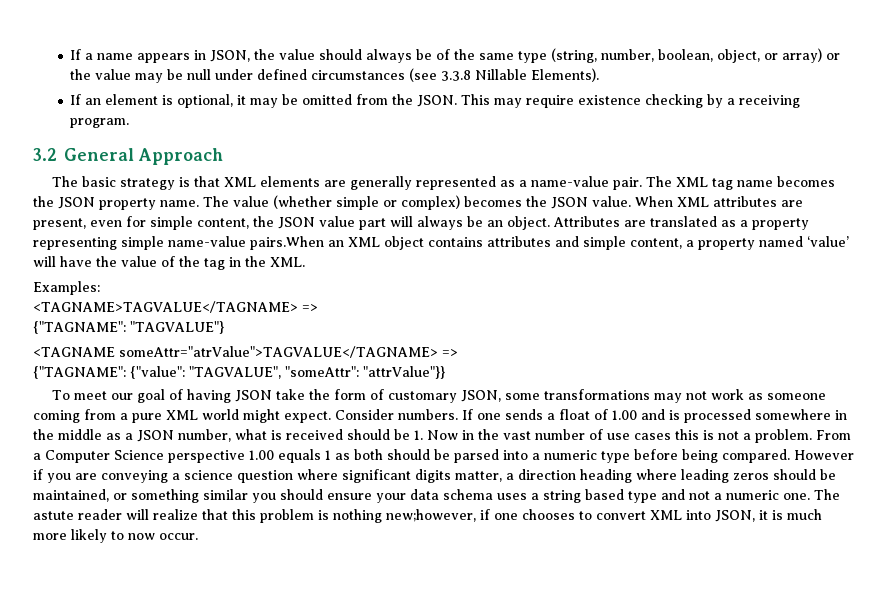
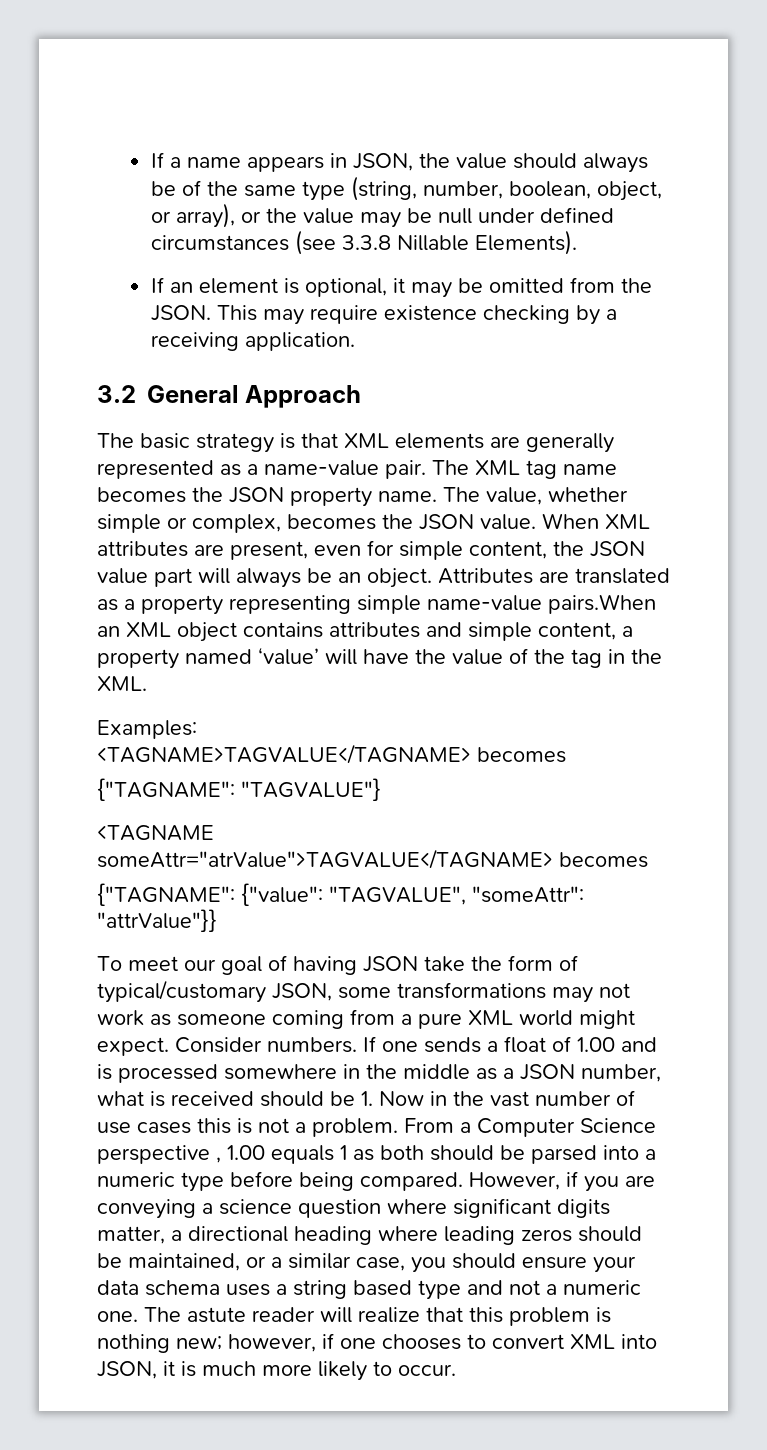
[782,48,823,63] array) -> [175,203,235,228] array),
[70,118,130,128] program. -> [244,332,355,351] application.
[233,195,332,209] value (whether -> [486,487,628,505] value, whether
[401,195,460,210] complex) -> [192,514,281,533] complex,
[302,304,318,312] => -> [477,747,566,763] becomes
[442,349,458,357] => -> [559,852,648,868] becomes
[387,391,457,403] customary -> [97,980,266,1003] typical/customary
(245, 456) none -> [216,1157,221,1163] ,
[794,450,854,460] However -> [469,1172,560,1190] However,
[518,469,576,480] direction -> [188,1226,288,1242] directional
[131,489,248,503] something similar -> [271,1253,405,1271] a similar case,
[386,509,476,522] new;however, -> [176,1334,316,1352] new; however,
[128,533,155,540] now -> (392, 1368) none

